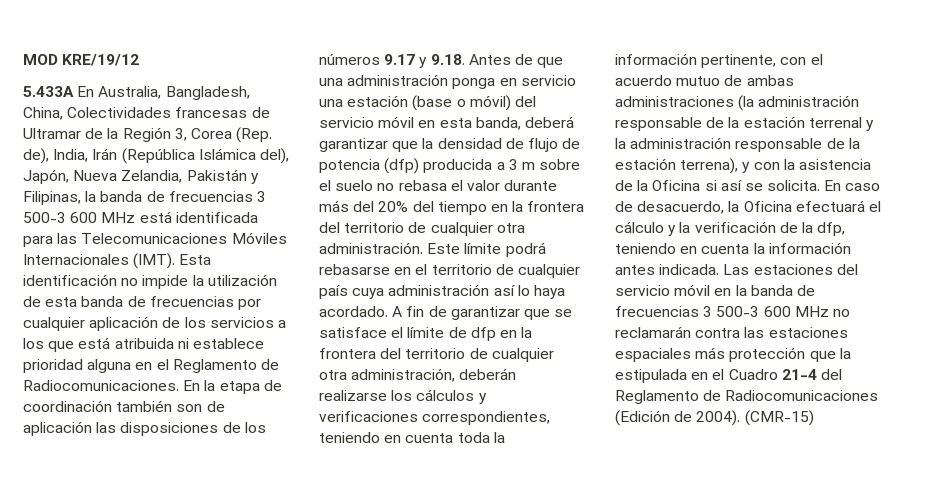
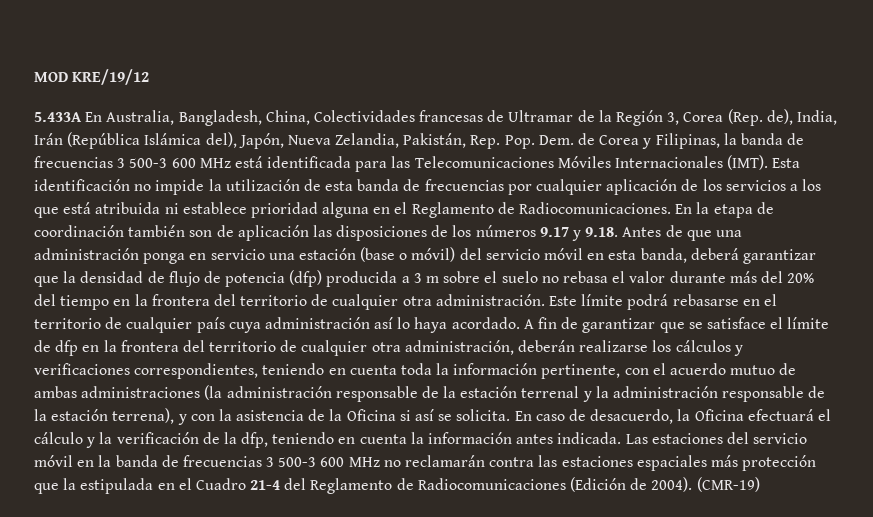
[186,169,247,181] Pakistán -> [403,133,640,149] Pakistán, Rep. Pop. Dem. de Corea
[744,410,814,426] (CMR-15) -> [696,477,760,492] (CMR-19)

